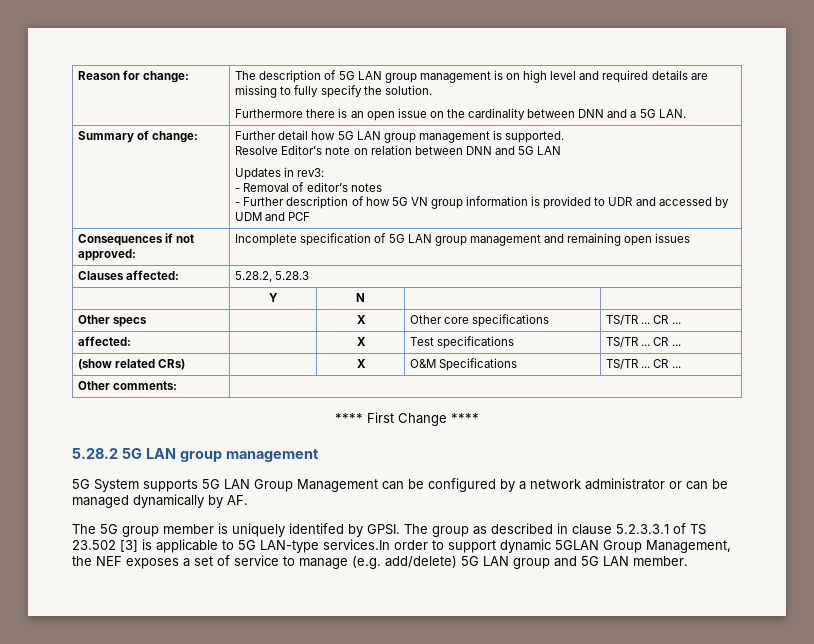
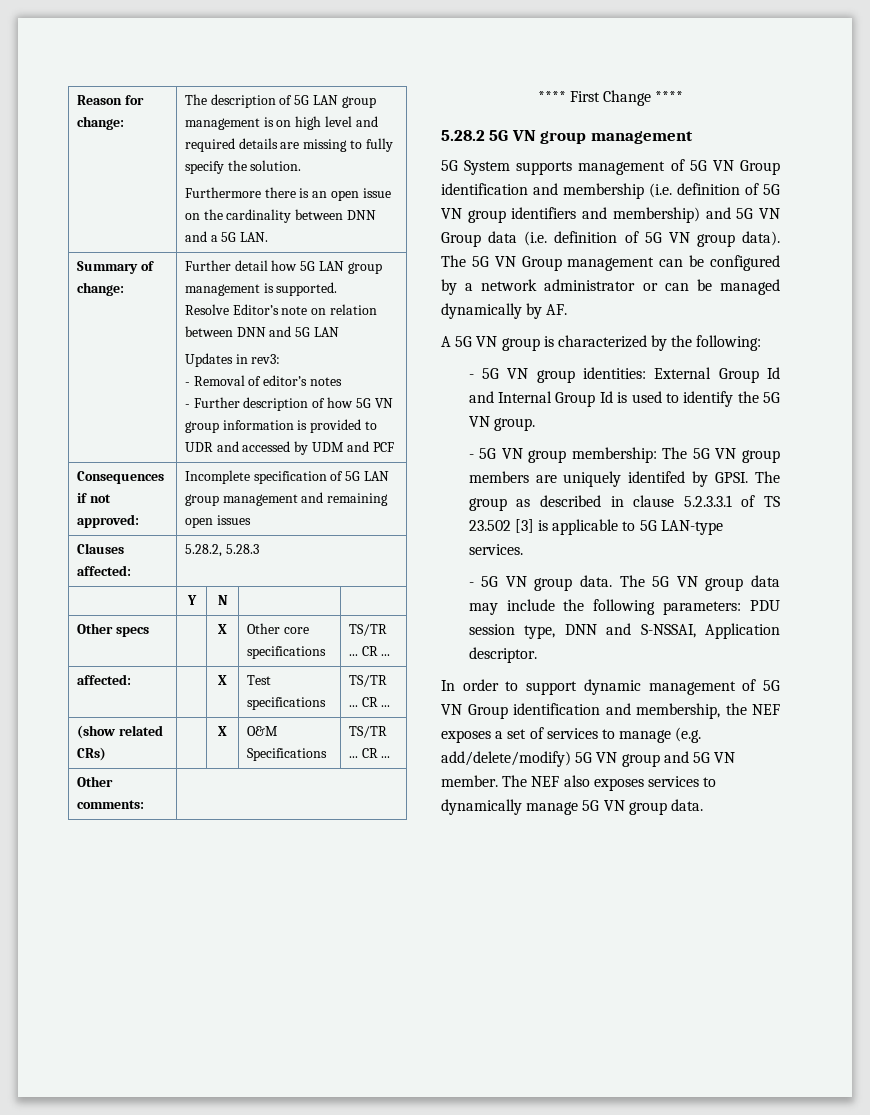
[145,448,176,459] LAN -> [511,130,536,141] VN
[202,479,378,492] 5G LAN Group Management -> [578,159,780,175] [441,183,780,199] [441,207,780,223] [441,231,780,247] [441,255,655,271] management of 5G VN Group identification and membership (i.e. definition of 5G VN group identifiers and membership) and 5G VN Group data (i.e. definition of 5G VN group data). The 5G VN Group management
[72,523,228,537] The 5G group member is -> [441,335,762,351] [468,367,780,383] [468,391,780,407] [468,416,535,431] [468,447,780,463] [468,471,557,483] A 5G VN group is characterized by the following: // - 5G VN group identities: External Group Id and Internal Group Id is used to identify the 5G VN group. // - 5G VN group membership: The 5G VN group members are
[323,539,731,553] services.In order to support dynamic 5GLAN Group Management, -> [468,544,523,555] [468,575,780,591] [468,599,780,615] [468,623,780,639] [468,647,537,663] [441,679,780,695] [441,703,720,719] services. // - 5G VN group data. The 5G VN group data may include the following parameters: PDU session type, DNN and S-NSSAI, Application descriptor. // In order to support dynamic management of 5G VN Group identification and membership,
[234,555,279,566] service -> [546,728,598,739] services
[385,556,688,569] add/delete) 5G LAN group and 5G LAN member. -> [441,751,736,767] [441,775,717,791] [441,799,703,815] add/delete/modify) 5G VN group and 5G VN member. The NEF also exposes services to dynamically manage 5G VN group data.

